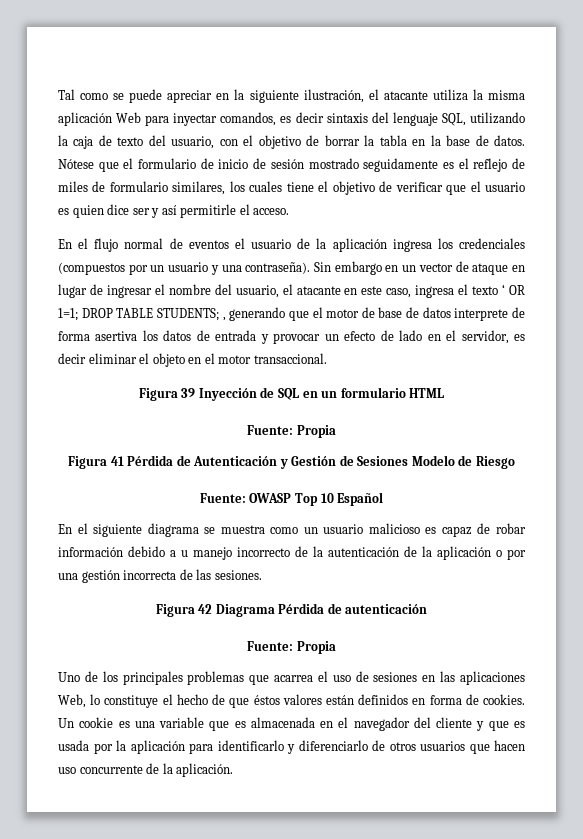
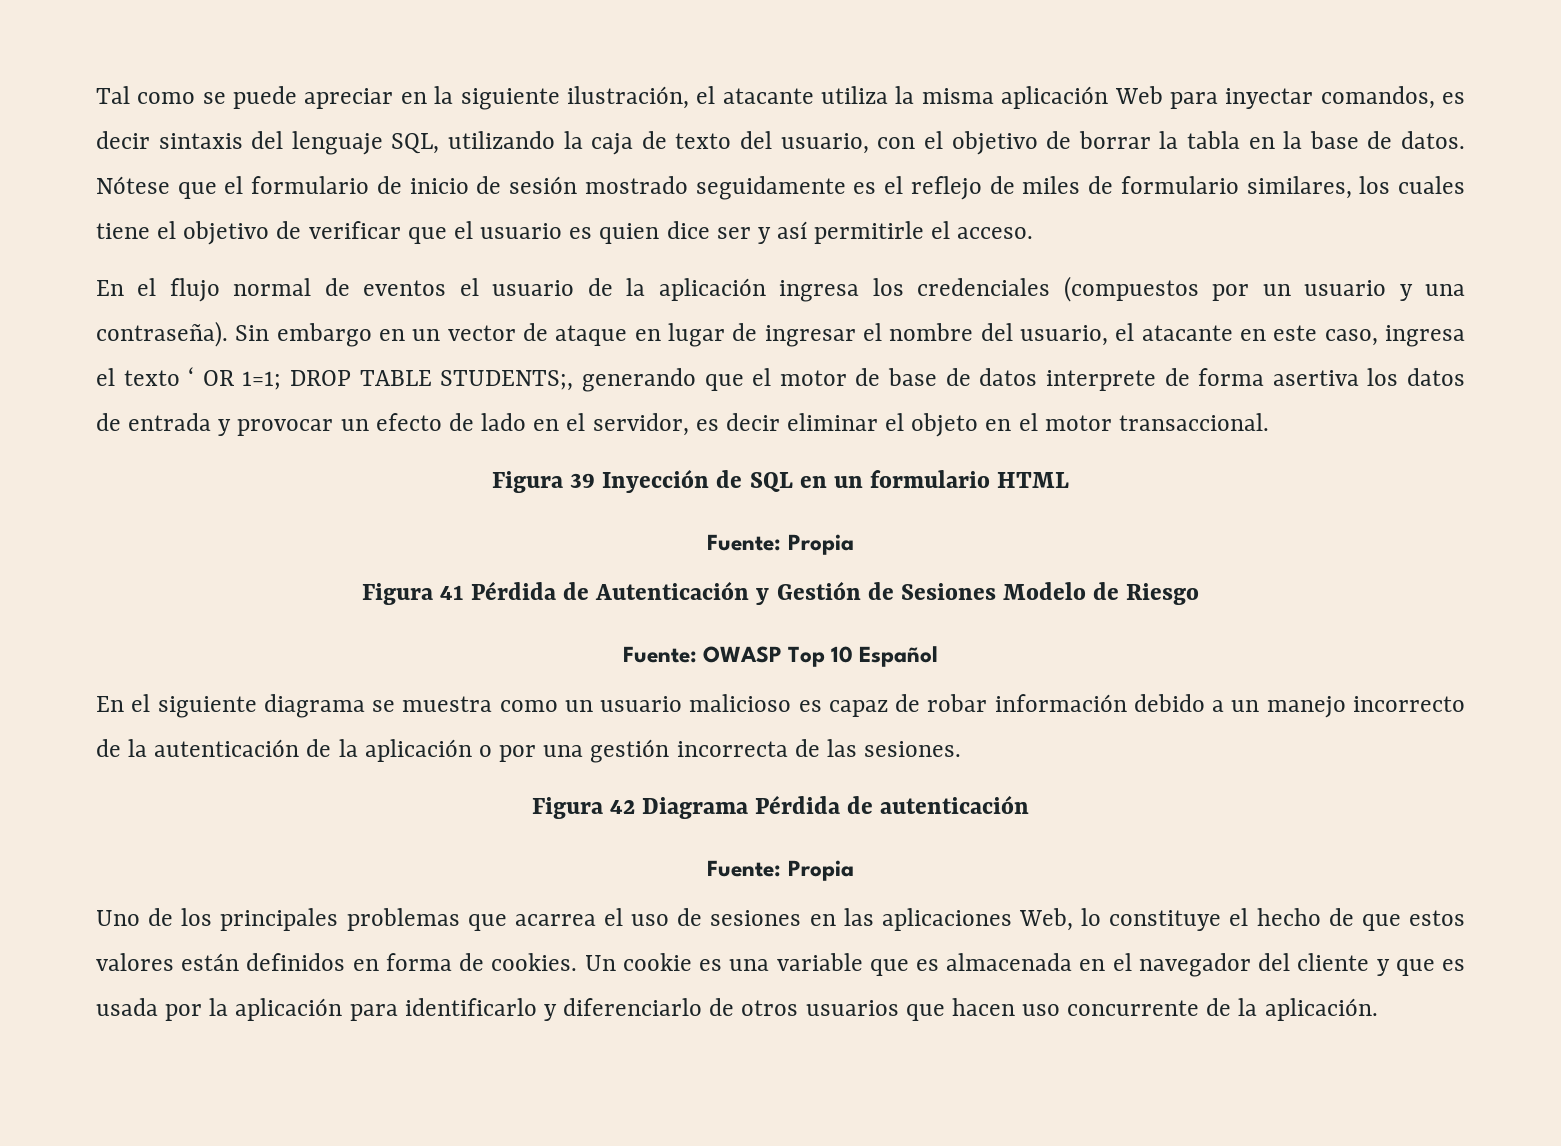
[156,308,226,321] STUDENTS; , -> [440,370,574,391] STUDENTS;,
[181,550,188,557] u -> [1231,700,1260,712] un
[253,695,280,705] éstos -> [1408,910,1465,926] estos

